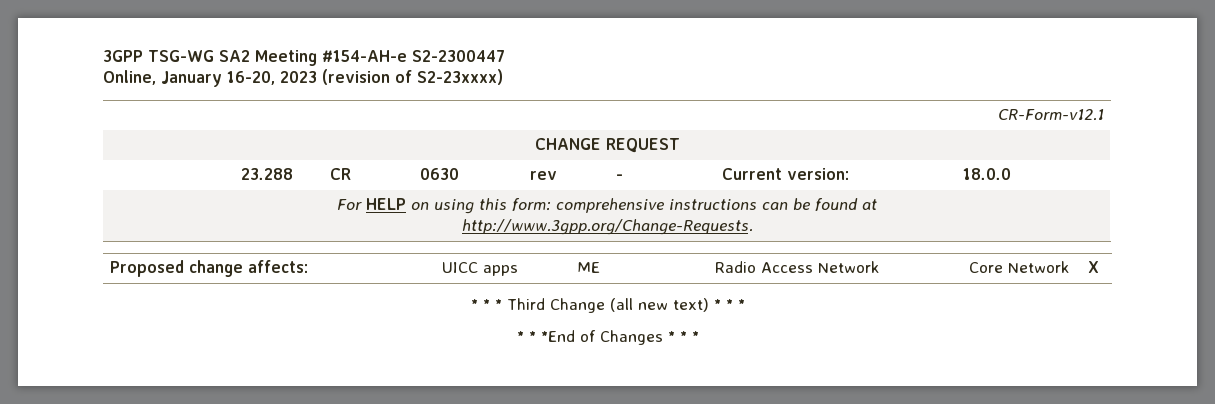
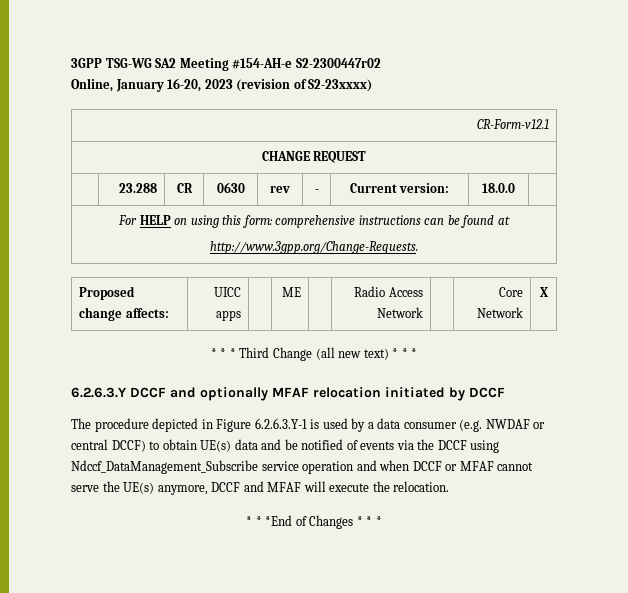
[412,50,505,62] S2-2300447 -> [295,58,381,68] S2-2300447r02
(745, 304) none -> [71,387,505,401] [71,418,546,432] [71,439,500,453] [71,460,534,474] [71,481,450,495] // 6.2.6.3.Y DCCF and optionally MFAF relocation initiated by DCCF // The procedure depicted in Figure 6.2.6.3.Y-1 is used by a data consumer (e.g. NWDAF or central DCCF) to obtain UE(s) data and be notified of events via the DCCF using Ndccf_DataManagement_Subscribe service operation and when DCCF or MFAF cannot serve the UE(s) anymore, DCCF and MFAF will execute the relocation.

